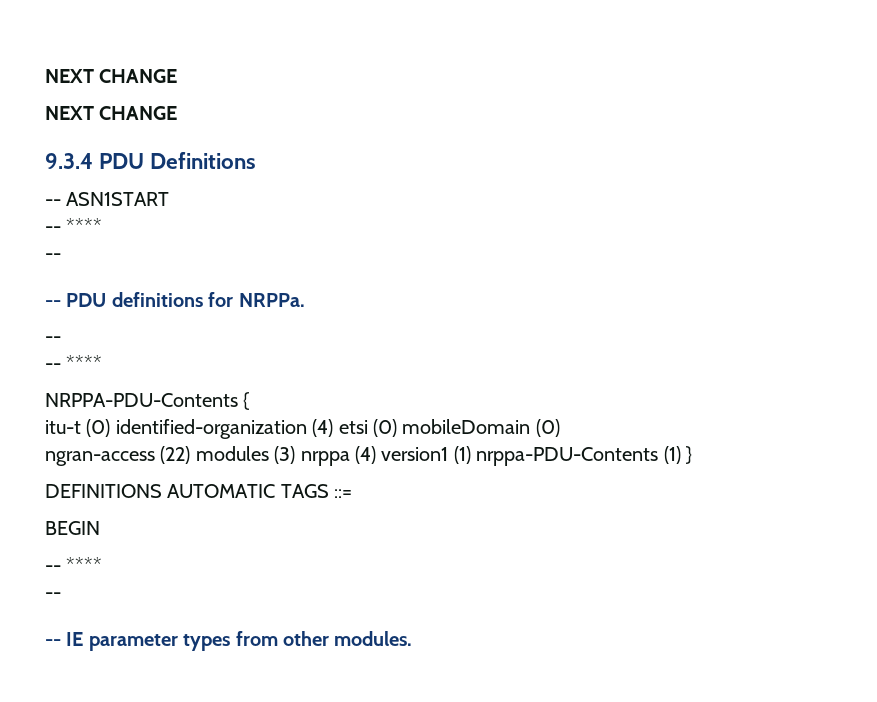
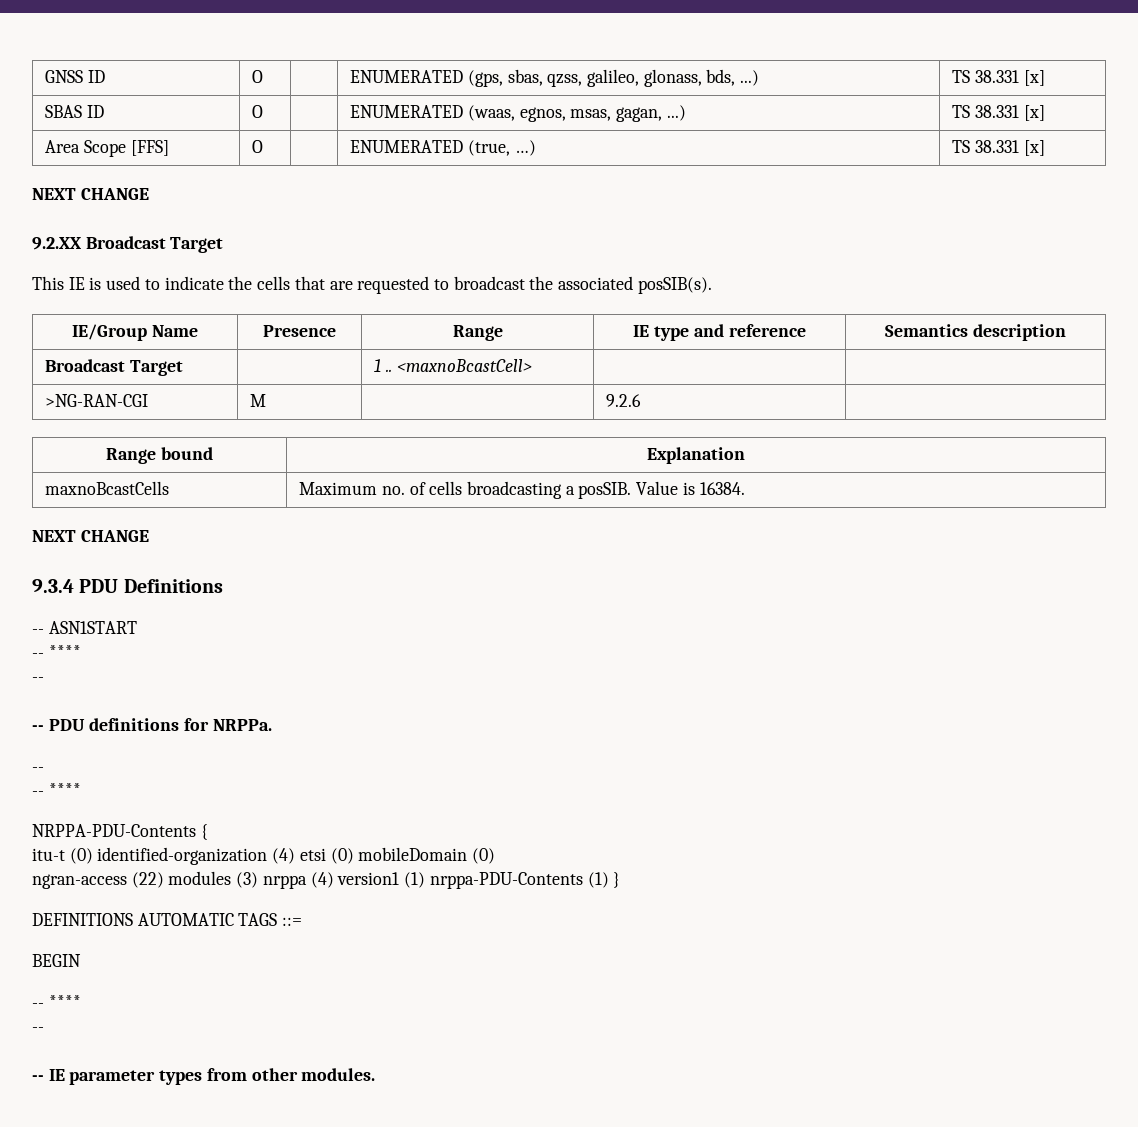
[45,69,178,83] NEXT CHANGE -> [45,70,105,83] [252,70,264,83] [350,69,760,87] [952,70,1045,86] [45,105,104,118] [252,105,264,118] [350,105,686,122] [952,105,1045,121] [45,140,169,157] [252,140,264,153] [350,140,536,156] [952,140,1045,156] [32,188,149,200] [32,236,224,253] [32,276,712,294] [72,324,198,341] [263,325,336,337] [452,325,503,341] [633,324,806,341] [885,324,1066,341] [45,359,183,376] [374,359,532,372] [45,394,149,407] [250,394,267,407] [606,394,642,407] [106,447,213,464] [647,447,745,464] [45,481,170,495] [299,481,745,499] GNSS ID | O | | ENUMERATED (gps, sbas, qzss, galileo, glonass, bds, ...) | TS 38.331 [x] // SBAS ID | O | | ENUMERATED (waas, egnos, msas, gagan, ...) | TS 38.331 [x] // Area Scope [FFS] | O | | ENUMERATED (true, …) | TS 38.331 [x] // NEXT CHANGE // 9.2.XX Broadcast Target // This IE is used to indicate the cells that are requested to broadcast the associated posSIB(s). // IE/Group Name | Presence | Range | IE type and reference | Semantics description // Broadcast Target | | 1 .. <maxnoBcastCell> | | // >NG-RAN-CGI | M | | 9.2.6 | // Range bound | Explanation // maxnoBcastCells | Maximum no. of cells broadcasting a posSIB. Value is 16384.

